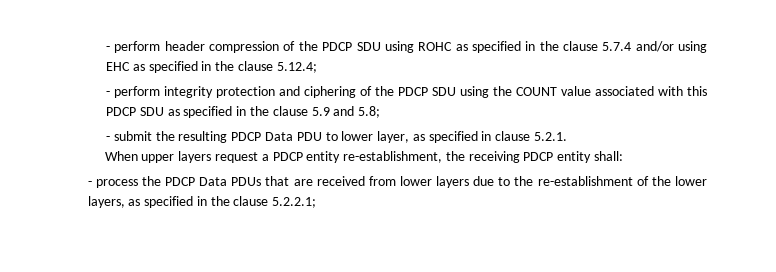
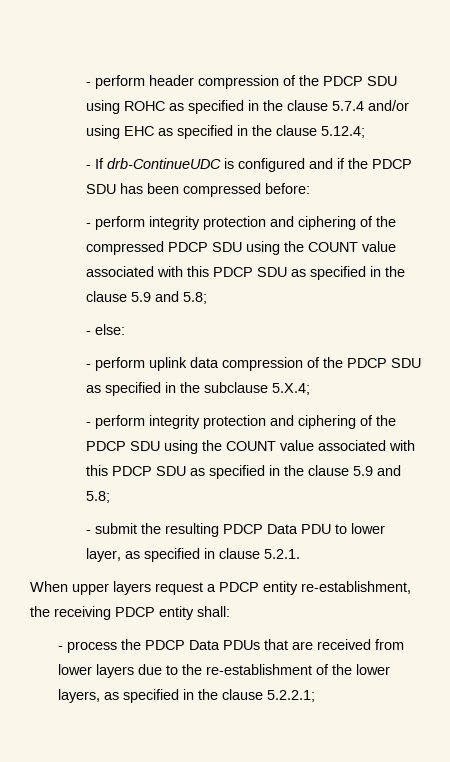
(317, 67) none -> [85,158,412,172] [85,183,310,197] [85,216,396,230] [85,241,396,255] [85,266,405,280] [85,291,207,304] [85,324,125,335] [85,357,421,371] [85,382,310,396] // - If drb-ContinueUDC is configured and if the PDCP SDU has been compressed before: // - perform integrity protection and ciphering of the compressed PDCP SDU using the COUNT value associated with this PDCP SDU as specified in the clause 5.9 and 5.8; // - else: // - perform uplink data compression of the PDCP SDU as specified in the subclause 5.X.4;

